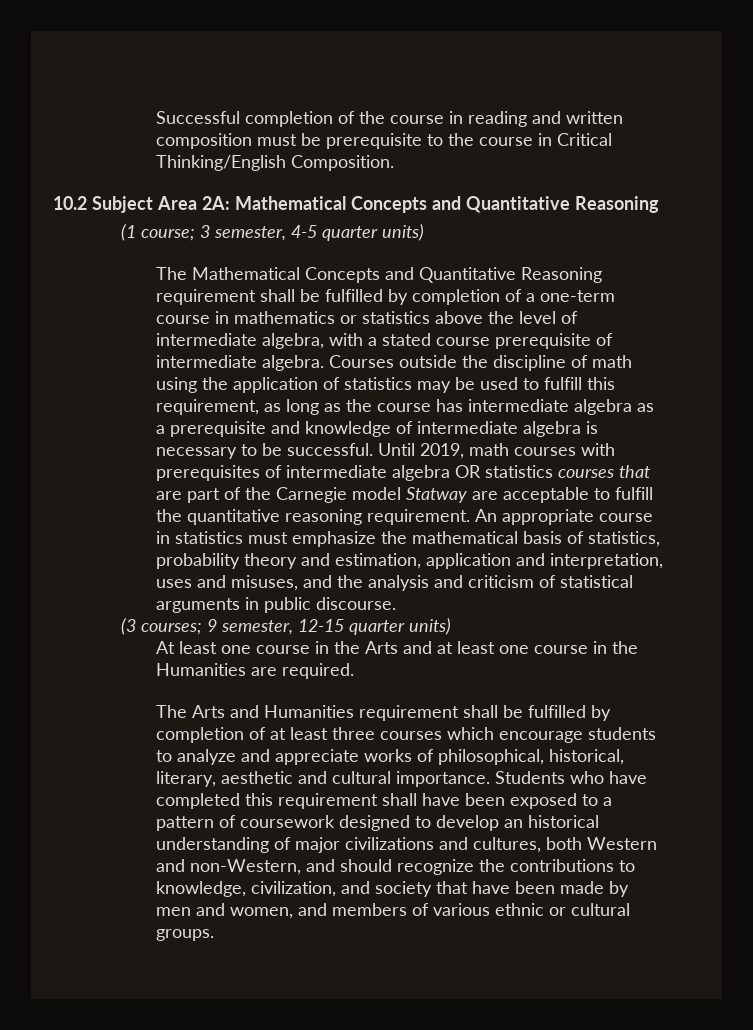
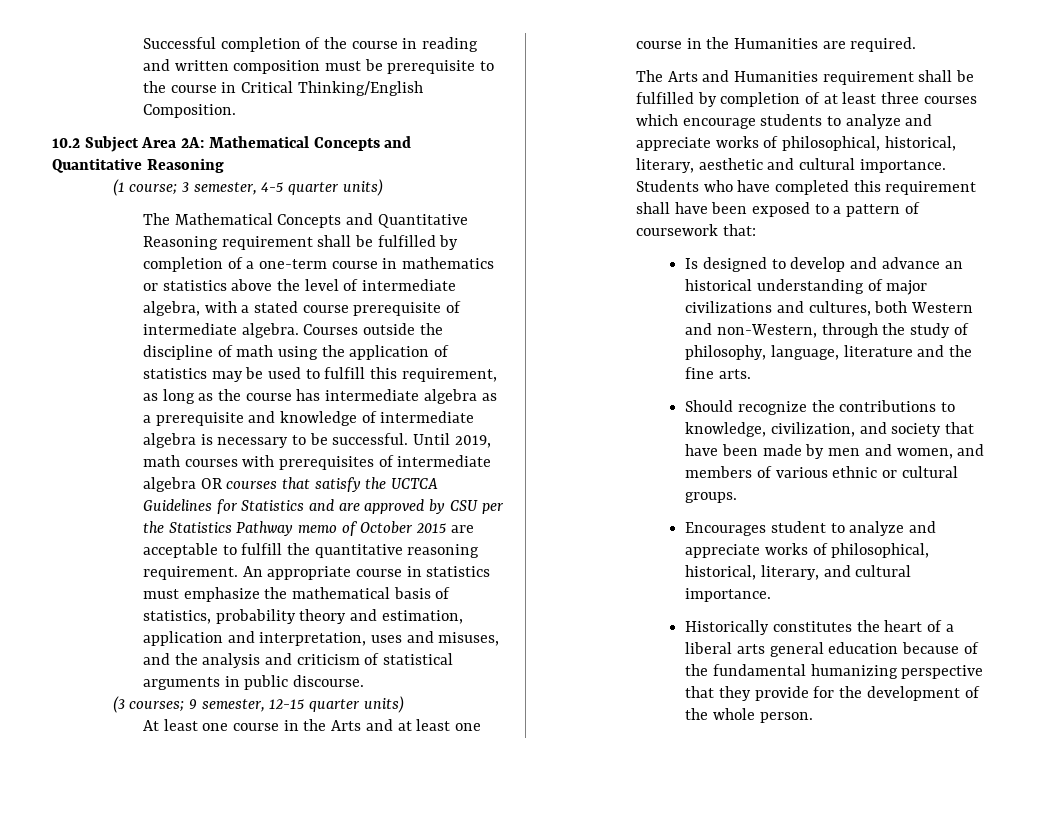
[484,465,553,478] statistics -> (222, 483) none
[155,487,467,503] are part of the Carnegie model Statway -> [314,477,439,492] [142,499,504,514] [142,521,447,536] satisfy the UCTCA Guidelines for Statistics and are approved by CSU per the Statistics Pathway memo of October 2015
(335, 821) none -> [722,224,756,236] [685,258,699,269] that: // Is
(499, 823) none -> [850,257,940,269] and advance
[305,859,392,872] and should -> [821,323,969,338] [685,345,973,360] [685,367,752,379] [685,400,734,412] through the study of philosophy, language, literature and the fine arts. // Should
(214, 935) none -> [685,521,937,536] [685,543,930,558] [685,565,912,580] [685,588,772,602] [685,620,954,635] [685,642,979,657] [685,664,984,679] [685,686,980,701] [685,708,813,723] // Encourages student to analyze and appreciate works of philosophical, historical, literary, and cultural importance. // Historically constitutes the heart of a liberal arts general education because of the fundamental humanizing perspective that they provide for the development of the whole person.

